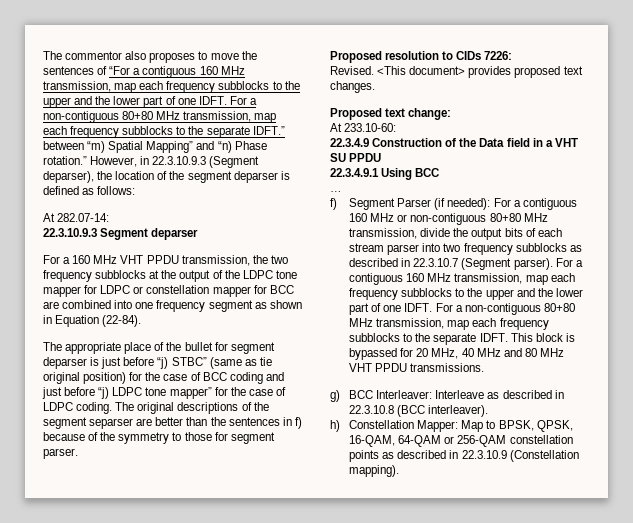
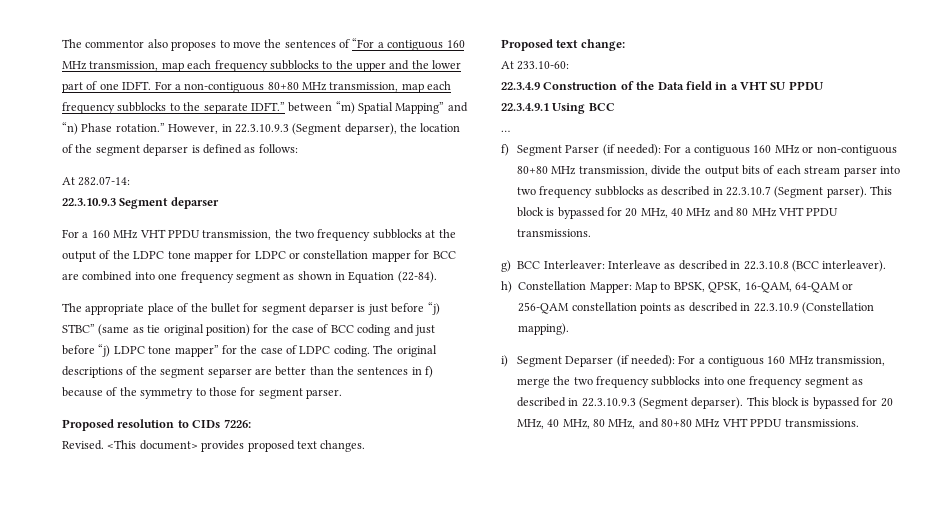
[555,258,583,267] [349,273,575,285] [349,288,583,300] [349,303,575,315] [349,318,549,330] [349,333,508,345] For a contiguous 160 MHz transmission, map each frequency subblocks to the upper and the lower part of one IDFT. For a non-contiguous 80+80 MHz transmission, map each frequency subblocks to the separate IDFT. -> (867, 192) none
(400, 471) none -> [501,355,886,367] [516,376,864,388] [516,397,893,409] [516,418,859,429] // i) Segment Deparser (if needed): For a contiguous 160 MHz transmission, merge the two frequency subblocks into one frequency segment as described in 22.3.10.9.3 (Segment deparser). This block is bypassed for 20 MHz, 40 MHz, 80 MHz, and 80+80 MHz VHT PPDU transmissions.

